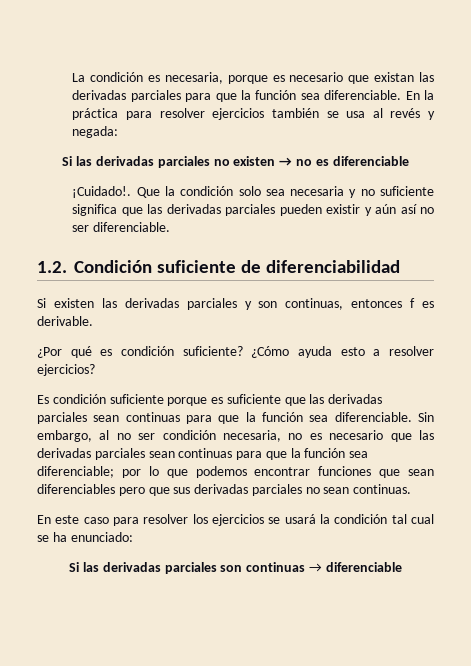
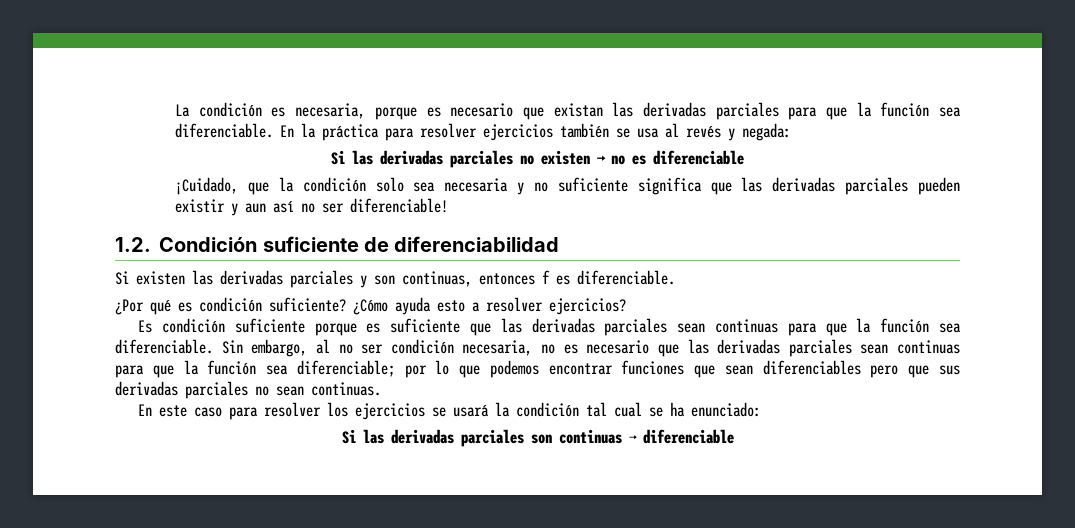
[72,186,160,198] ¡Cuidado!. Que -> [175,177,269,195] ¡Cuidado, que
[375,204,397,214] aún -> [245,203,267,213] aun
[93,222,171,232] diferenciable. -> [350,198,449,213] diferenciable!
[37,316,93,326] derivable. -> [577,270,675,285] diferenciable.

